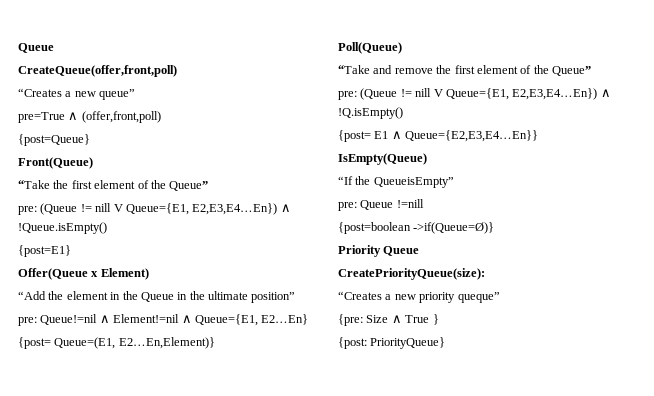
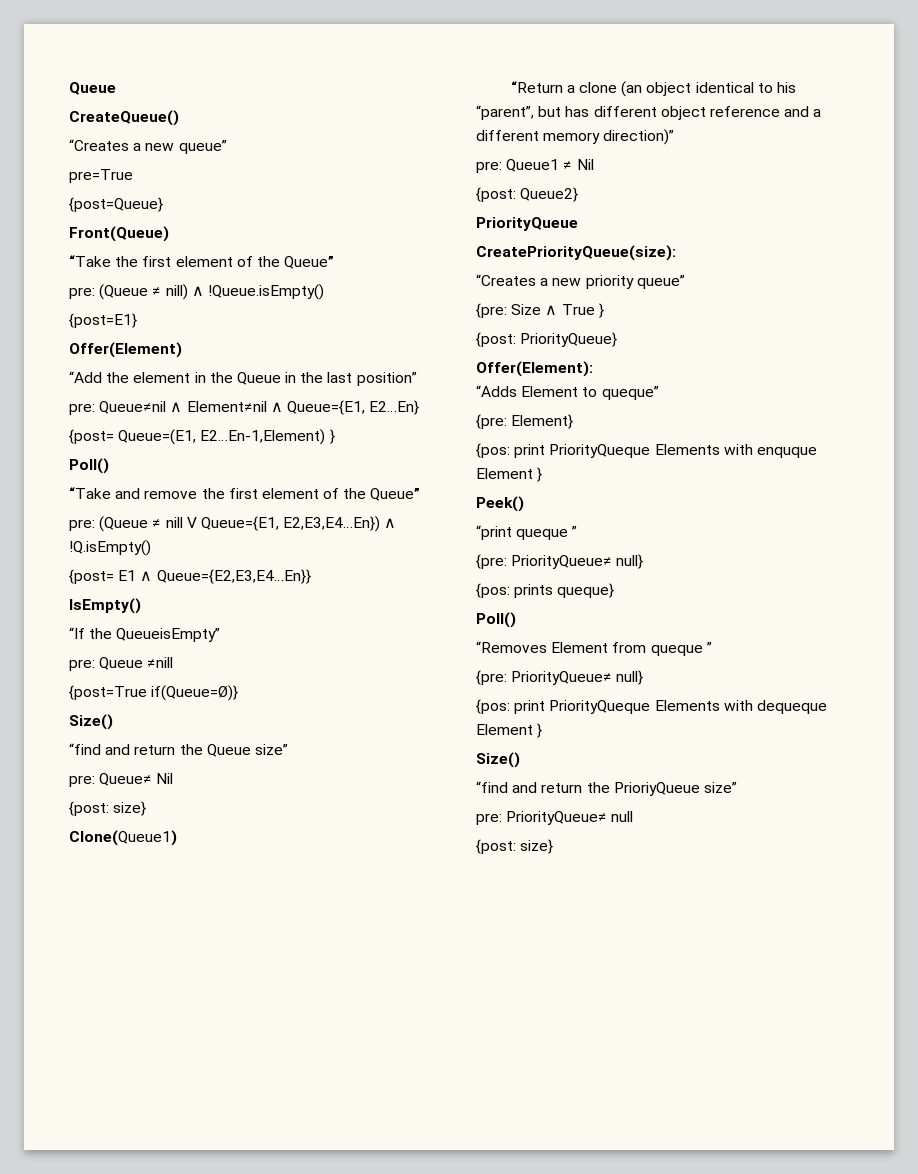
[18,43,54,53] [18,65,177,77] Queue // CreateQueue(offer,front,poll) -> [69,82,116,95] [69,110,179,126] Queue // CreateQueue()
[68,111,161,123] ∧ (offer,front,poll) -> (133, 176) none
[80,203,278,215] != nill V Queue={E1, E2,E3,E4…En}) -> [152,284,188,300] ≠ nill)
[18,268,149,280] Offer(Queue x Element) -> [69,342,182,358] Offer(Element)
[208,291,248,300] ultimate -> [327,372,353,383] last
[40,314,180,325] Queue!=nil ∧ Element!=nil -> [99,401,267,414] Queue≠nil ∧ Element≠nil
[118,337,215,349] [338,42,402,54] E2…En,Element)} // Poll(Queue) -> [200,429,335,445] [69,458,109,474] E2…En-1,Element) } // Poll()
[400,89,412,97] != -> [152,518,162,528] ≠
[338,153,427,165] IsEmpty(Queue) -> [69,598,141,614] IsEmpty()
[396,199,424,208] [338,222,495,234] [338,245,420,257] !=nill // {post=boolean ->if(Queue=Ø)} // Priority Queue -> [147,657,174,668] [69,685,239,701] [69,714,113,730] [69,743,288,757] [69,773,174,787] [69,801,147,816] [69,830,177,846] [510,81,796,97] [476,105,822,120] [476,129,675,145] [476,159,594,173] [476,187,579,202] [476,217,578,231] ≠nill // {post=True if(Queue=Ø)} // Size() // “find and return the Queue size” // pre: Queue≠ Nil // {post: size} // Clone(Queue1) // “Return a clone (an object identical to his “parent”, but has different object reference and a different memory direction)” // pre: Queue1 ≠ Nil // {post: Queue2} // PriorityQueue
[457,292,500,303] queque” -> [636,275,685,289] queue”
(446, 343) none -> [476,361,593,377] [476,385,659,400] [476,414,574,429] [476,443,817,458] [476,467,543,482] [476,496,524,512] [476,525,578,540] [476,554,644,569] [476,583,615,598] [476,612,516,628] [476,641,712,656] [476,670,644,685] [476,699,827,714] [476,723,543,738] [476,752,520,768] [476,781,737,796] [476,811,634,825] [476,839,554,854] // Offer(Element): // “Adds Element to queque” // {pre: Element} // {pos: print PriorityQueque Elements with enquque Element } // Peek() // “print queque ” // {pre: PriorityQueue≠ null} // {pos: prints queque} // Poll() // “Removes Element from queque ” // {pre: PriorityQueue≠ null} // {pos: print PriorityQueque Elements with dequeque Element } // Size() // “find and return the PrioriyQueue size” // pre: PriorityQueue≠ null // {post: size}

